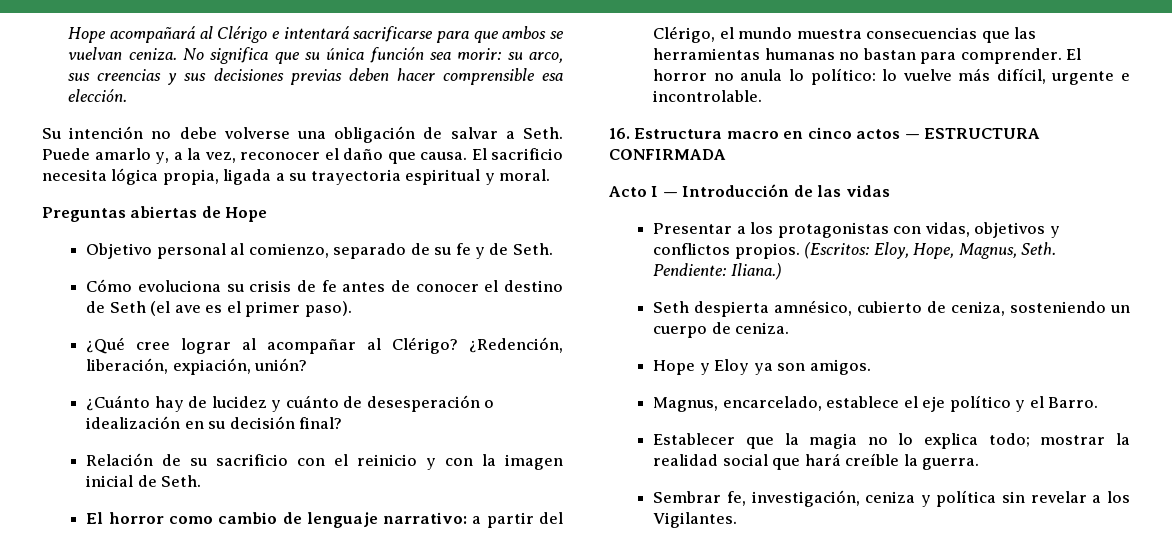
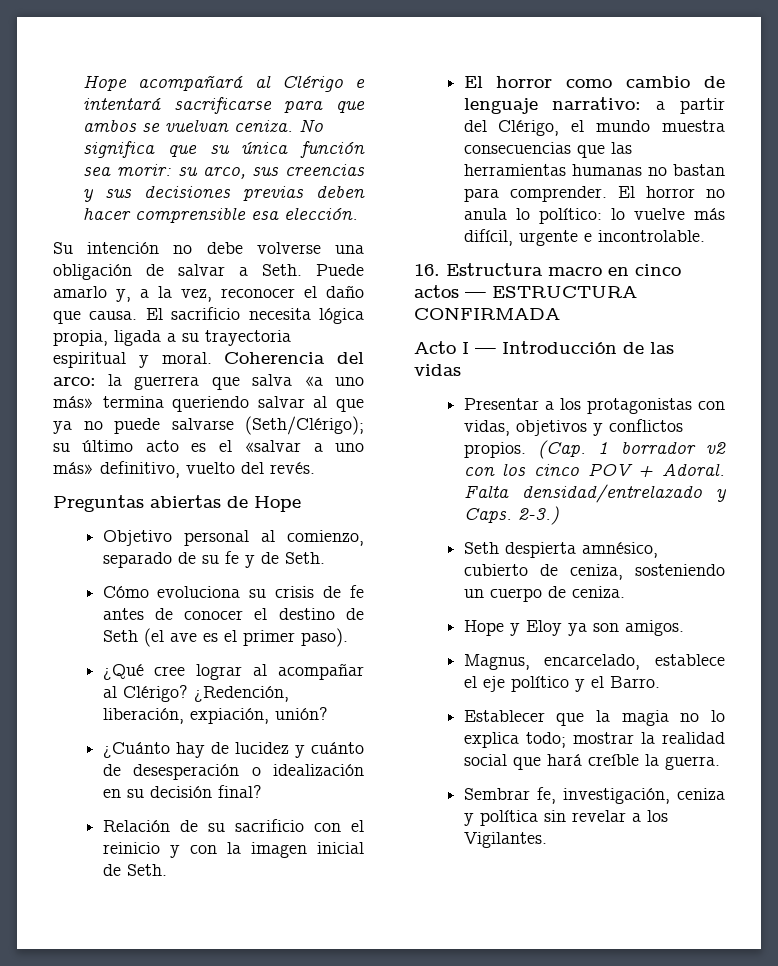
(551, 175) none -> [224,352,364,364] [53,374,364,390] [53,396,364,412] [53,416,364,435] [53,440,364,452] [53,461,315,478] Coherencia del arco: la guerrera que salva «a uno más» termina queriendo salvar al que ya no puede salvarse (Seth/Clérigo); su último acto es el «salvar a uno más» definitivo, vuelto del revés.
[804,242,1057,259] [653,263,782,280] (Escritos: Eloy, Hope, Magnus, Seth. Pendiente: Iliana.) -> [537,440,726,459] [463,463,725,477] [463,484,726,503] [463,506,559,525] (Cap. 1 borrador v2 con los cinco POV + Adoral. Falta densidad/entrelazado y Caps. 2-3.)

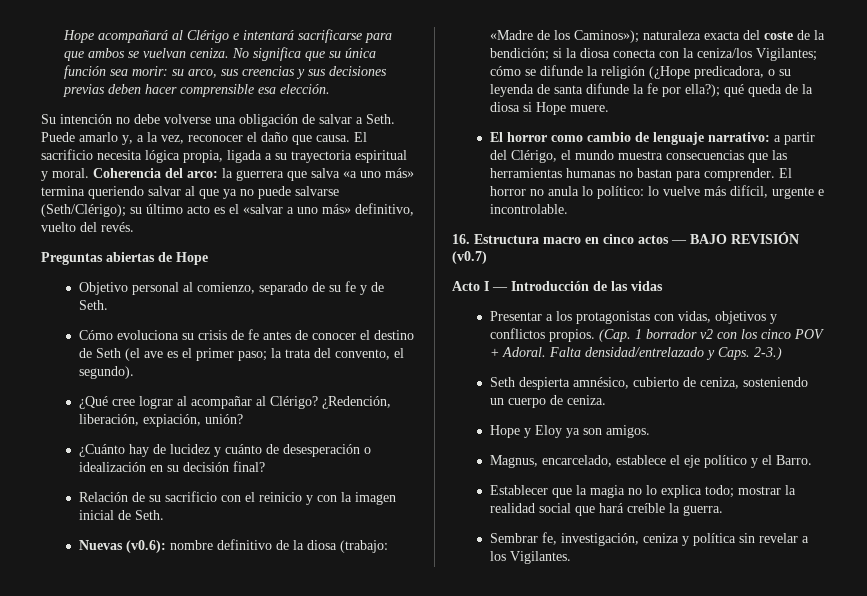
[300,628,348,647] paso). -> [238,348,405,361] [79,366,135,379] paso; la trata del convento, el segundo).
(167, 870) none -> [79,539,389,553] [490,30,826,43] [490,48,818,61] [490,65,792,79] [490,83,814,97] [490,102,610,115] // Nuevas (v0.6): nombre definitivo de la diosa (trabajo: «Madre de los Caminos»); naturaleza exacta del coste de la bendición; si la diosa conecta con la ceniza/los Vigilantes; cómo se difunde la religión (¿Hope predicadora, o su leyenda de santa difunde la fe por ella?); qué queda de la diosa si Hope muere.
[492,286,637,298] [414,307,560,320] ESTRUCTURA CONFIRMADA -> [690,232,799,244] [452,251,487,264] BAJO REVISIÓN (v0.7)

